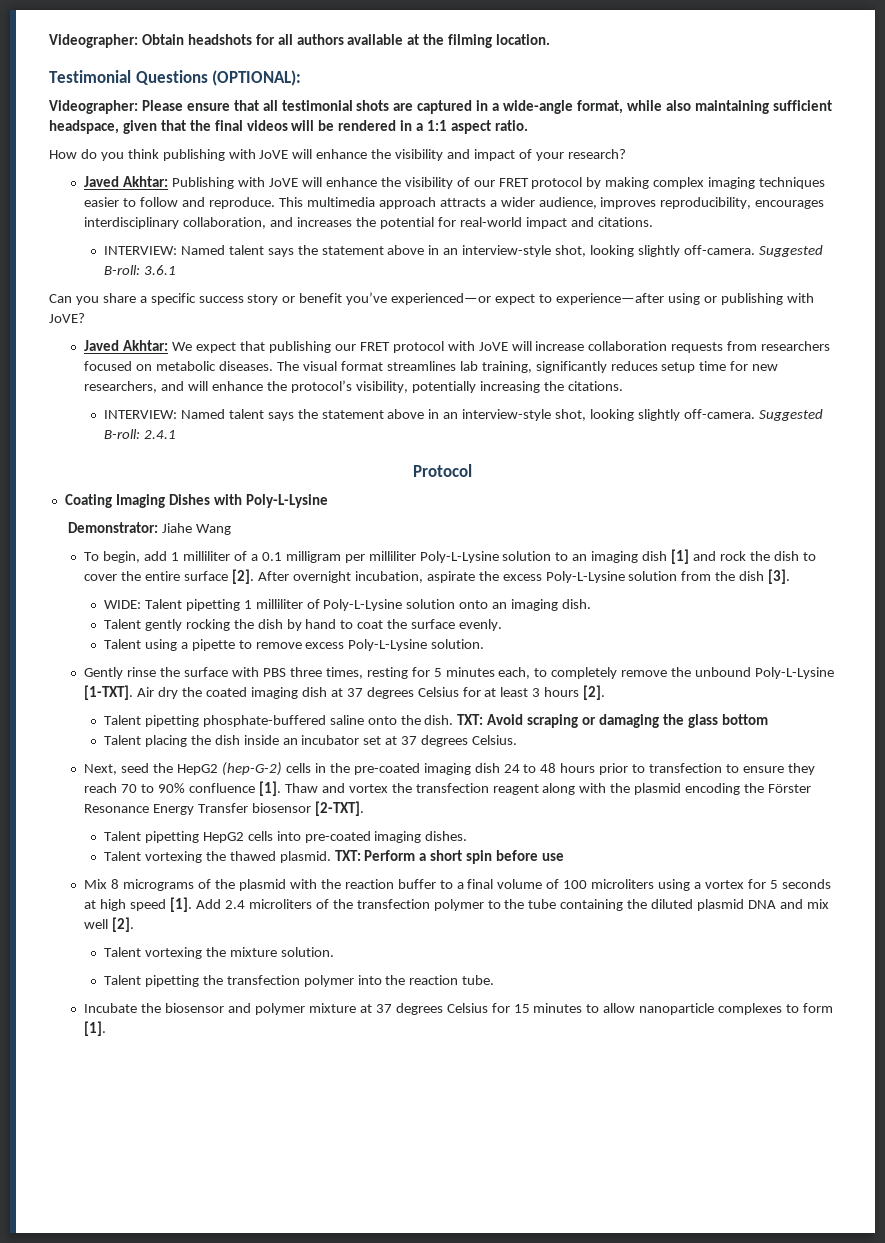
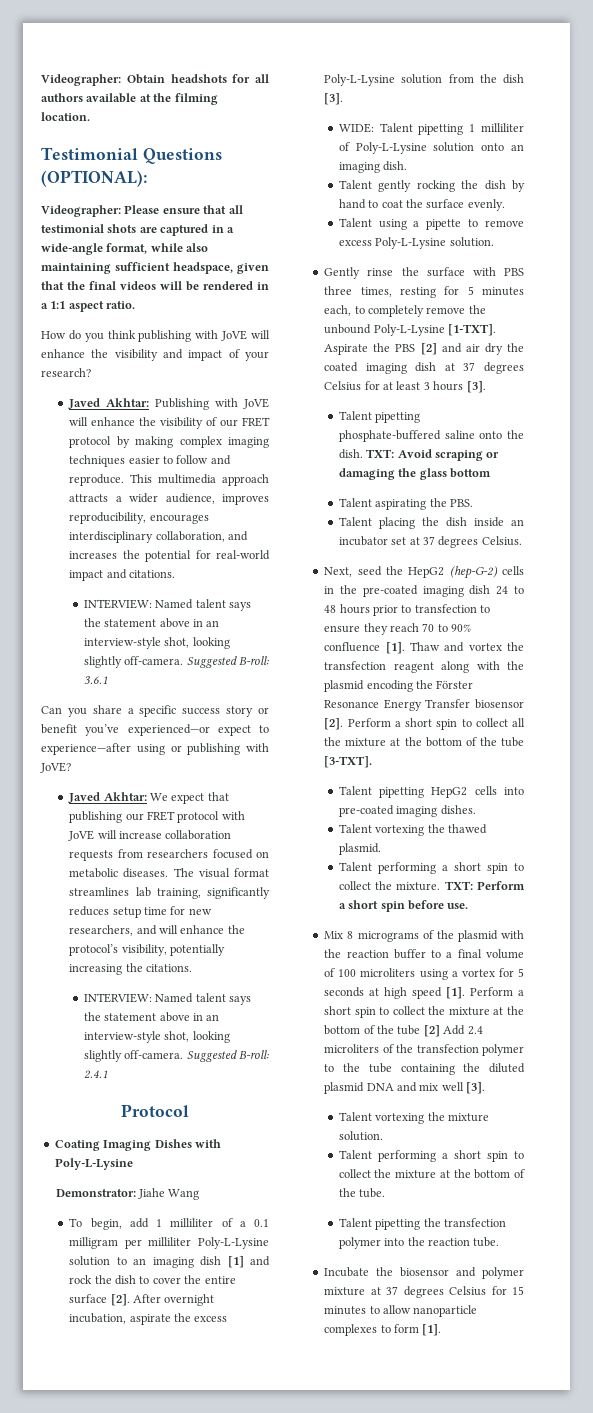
[137,687,155,697] Air -> [324,343,480,355] Aspirate the PBS [2] and air
[583,685,606,700] [2]. -> [466,381,486,393] [3].
(768, 719) none -> [338,498,473,510] // Talent aspirating the PBS.
[315,801,365,816] [2-TXT]. -> [324,718,525,730] [324,737,524,747] [324,756,373,768] [2]. Perform a short spin to collect all the mixture at the bottom of the tube [3-TXT].
(331, 857) none -> [338,862,524,874] [338,881,441,891] // Talent performing a short spin to collect the mixture.
[541,853,564,861] use -> [447,903,469,909] use.
(193, 904) none -> [470,987,524,996] [324,1006,524,1018] [324,1025,440,1037] Perform a short spin to collect the mixture at the bottom of the tube [2]
[112,917,135,932] [2]. -> [466,1082,486,1094] [3].
(334, 952) none -> [338,1150,524,1162] [338,1169,525,1179] [338,1188,386,1198] // Talent performing a short spin to collect the mixture at the bottom of the tube.

